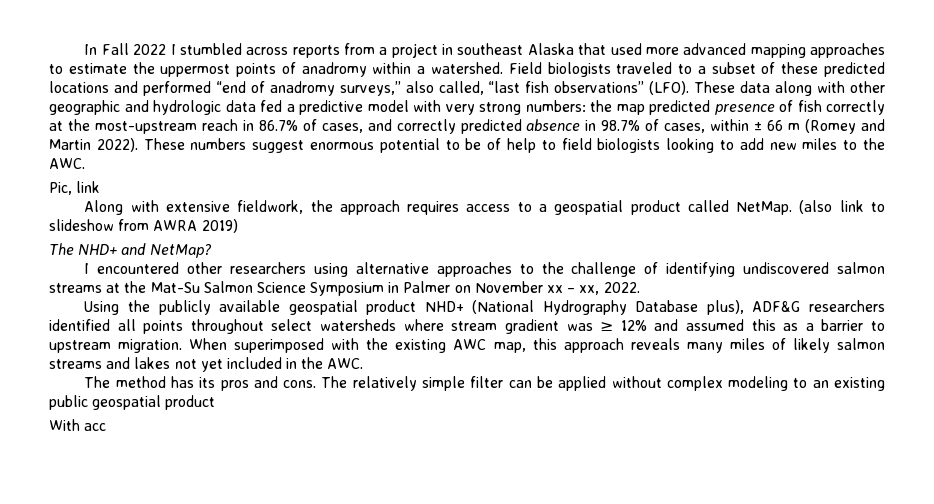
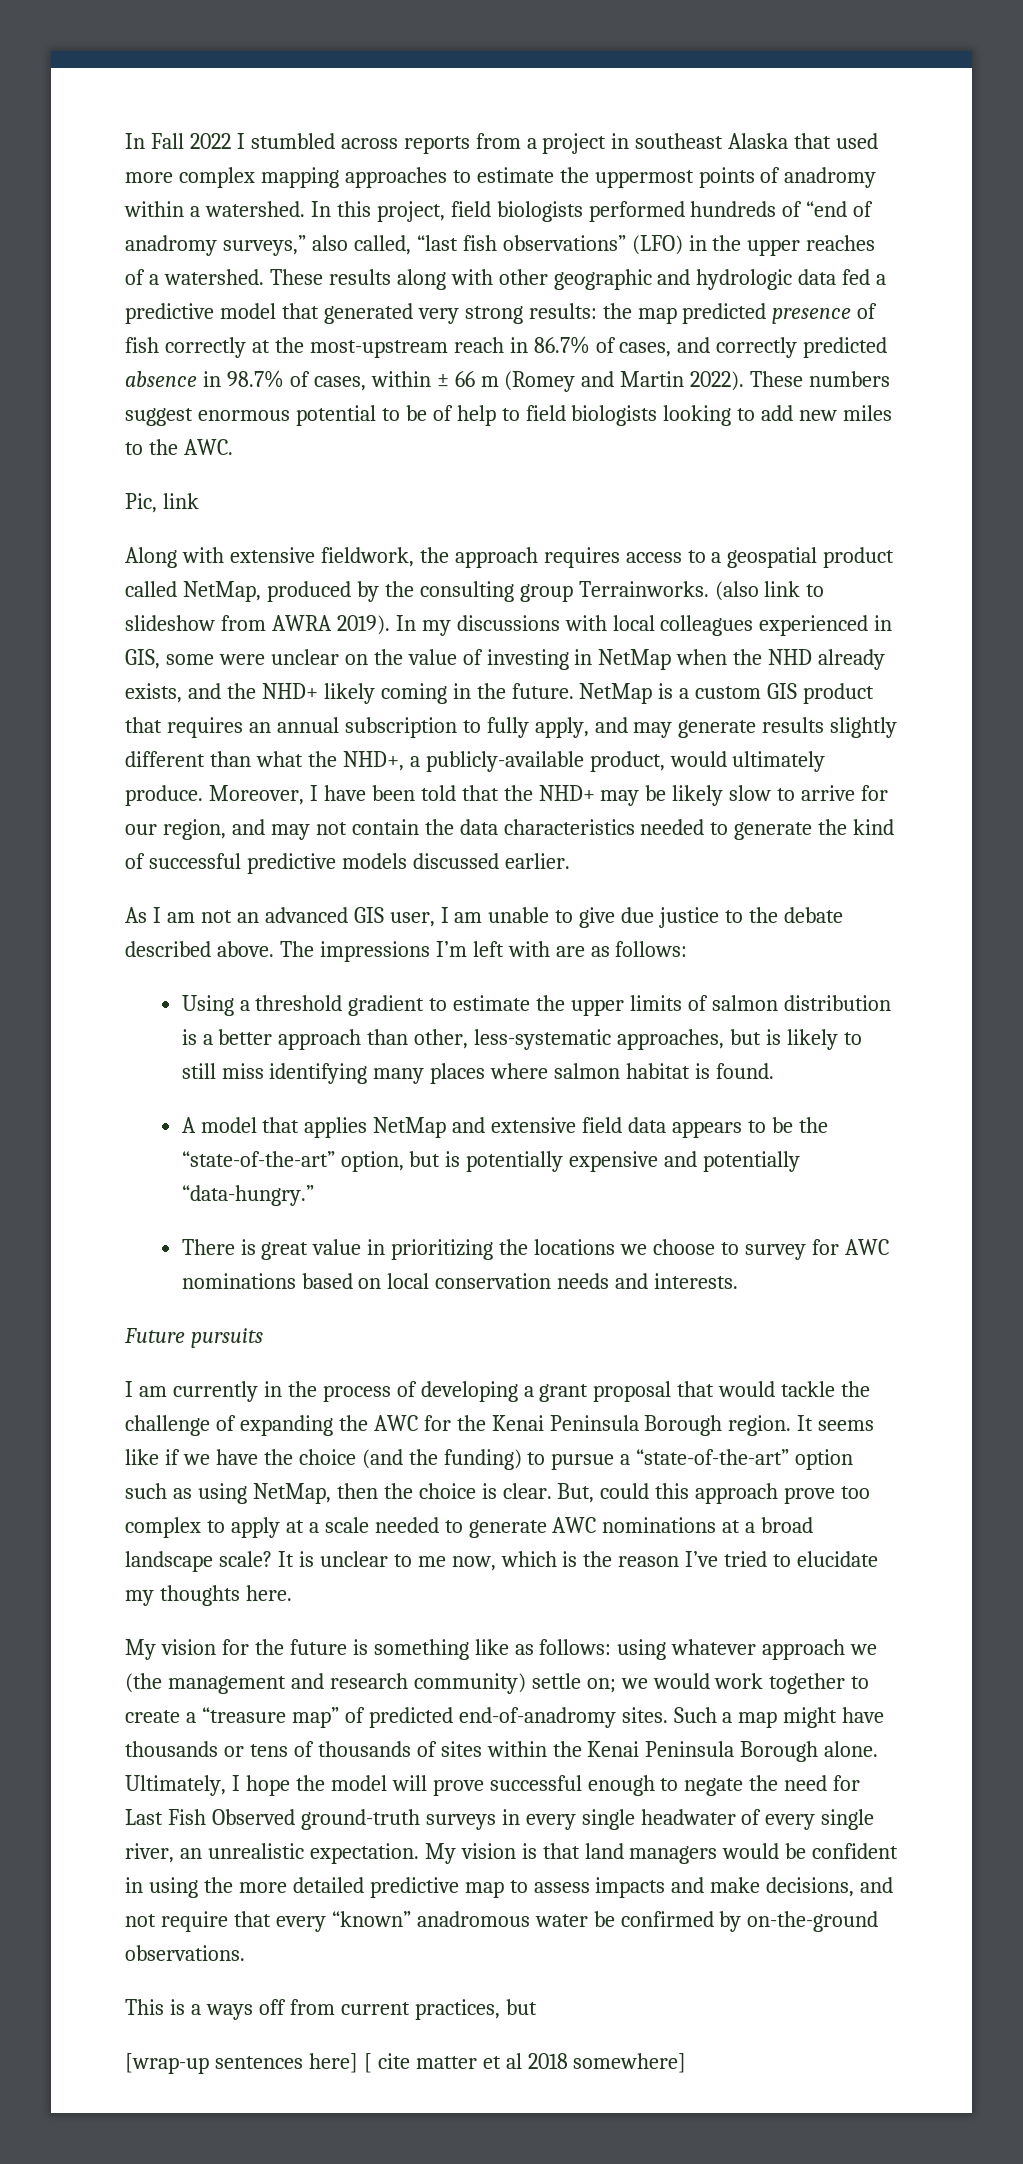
[683,43,747,55] advanced -> [178,167,255,188] complex
[508,62,886,77] [49,81,211,96] Field biologists traveled to a subset of these predicted locations and performed -> [310,201,803,222] In this project, field biologists performed hundreds of
[649,81,771,95] (LFO). These data -> [631,235,876,256] [125,269,391,285] (LFO) in the upper reaches of a watershed. These results
[413,100,441,112] with -> [281,303,413,324] that generated
[525,100,586,112] numbers: -> [528,303,597,319] results:
[736,201,793,215] NetMap. -> [182,581,709,602] NetMap, produced by the consulting group Terrainworks.
[201,219,238,233] [49,243,212,258] [84,262,885,277] [49,281,640,296] [84,300,885,315] [49,319,885,334] [49,338,885,353] [49,357,364,372] [84,376,885,391] [49,395,216,410] [49,419,107,431] 2019) // The NHD+ and NetMap? // I encountered other researchers using alternative approaches to the challenge of identifying undiscovered salmon streams at the Mat-Su Salmon Science Symposium in Palmer on November xx – xx, 2022. // Using the publicly available geospatial product NHD+ (National Hydrography Database plus), ADF&G researchers identified all points throughout select watersheds where stream gradient was ≥ 12% and assumed this as a barrier to upstream migration. When superimposed with the existing AWC map, this approach reveals many miles of likely salmon streams and lakes not yet included in the AWC. // The method has its pros and cons. The relatively simple filter can be applied without complex modeling to an existing public geospatial product // With acc -> [336,615,893,636] [125,649,886,670] [125,683,875,704] [125,717,898,738] [125,751,826,772] [125,785,889,806] [125,819,895,840] [125,853,570,874] [125,907,843,928] [125,941,688,962] [181,995,891,1016] [181,1029,862,1050] [181,1063,775,1084] [181,1117,828,1138] [181,1151,801,1172] [181,1185,314,1206] [181,1239,889,1260] [181,1273,739,1289] [124,1328,263,1348] [125,1381,871,1402] [125,1415,875,1436] [125,1449,854,1470] [125,1483,871,1504] [125,1517,814,1538] [125,1551,879,1572] [125,1585,292,1606] [125,1639,878,1660] [125,1673,870,1694] [125,1707,885,1728] [125,1741,879,1762] [125,1775,861,1796] [125,1809,875,1830] [125,1843,899,1864] [125,1877,894,1898] [125,1911,879,1932] [125,1945,245,1961] [125,1999,537,2020] [125,2053,687,2074] 2019). In my discussions with local colleagues experienced in GIS, some were unclear on the value of investing in NetMap when the NHD already exists, and the NHD+ likely coming in the future. NetMap is a custom GIS product that requires an annual subscription to fully apply, and may generate results slightly different than what the NHD+, a publicly-available product, would ultimately produce. Moreover, I have been told that the NHD+ may be likely slow to arrive for our region, and may not contain the data characteristics needed to generate the kind of successful predictive models discussed earlier. // As I am not an advanced GIS user, I am unable to give due justice to the debate described above. The impressions I’m left with are as follows: // Using a threshold gradient to estimate the upper limits of salmon distribution is a better approach than other, less-systematic approaches, but is likely to still miss identifying many places where salmon habitat is found. // A model that applies NetMap and extensive field data appears to be the “state-of-the-art” option, but is potentially expensive and potentially “data-hungry.” // There is great value in prioritizing the locations we choose to survey for AWC nominations based on local conservation needs and interests. // Future pursuits // I am currently in the process of developing a grant proposal that would tackle the challenge of expanding the AWC for the Kenai Peninsula Borough region. It seems like if we have the choice (and the funding) to pursue a “state-of-the-art” option such as using NetMap, then the choice is clear. But, could this approach prove too complex to apply at a scale needed to generate AWC nominations at a broad landscape scale? It is unclear to me now, which is the reason I’ve tried to elucidate my thoughts here. // My vision for the future is something like as follows: using whatever approach we (the management and research community) settle on; we would work together to create a “treasure map” of predicted end-of-anadromy sites. Such a map might have thousands or tens of thousands of sites within the Kenai Peninsula Borough alone. Ultimately, I hope the model will prove successful enough to negate the need for Last Fish Observed ground-truth surveys in every single headwater of every single river, an unrealistic expectation. My vision is that land managers would be confident in using the more detailed predictive map to assess impacts and make decisions, and not require that every “known” anadromous water be confirmed by on-the-ground observations. // This is a ways off from current practices, but // [wrap-up sentences here] [ cite matter et al 2018 somewhere]

